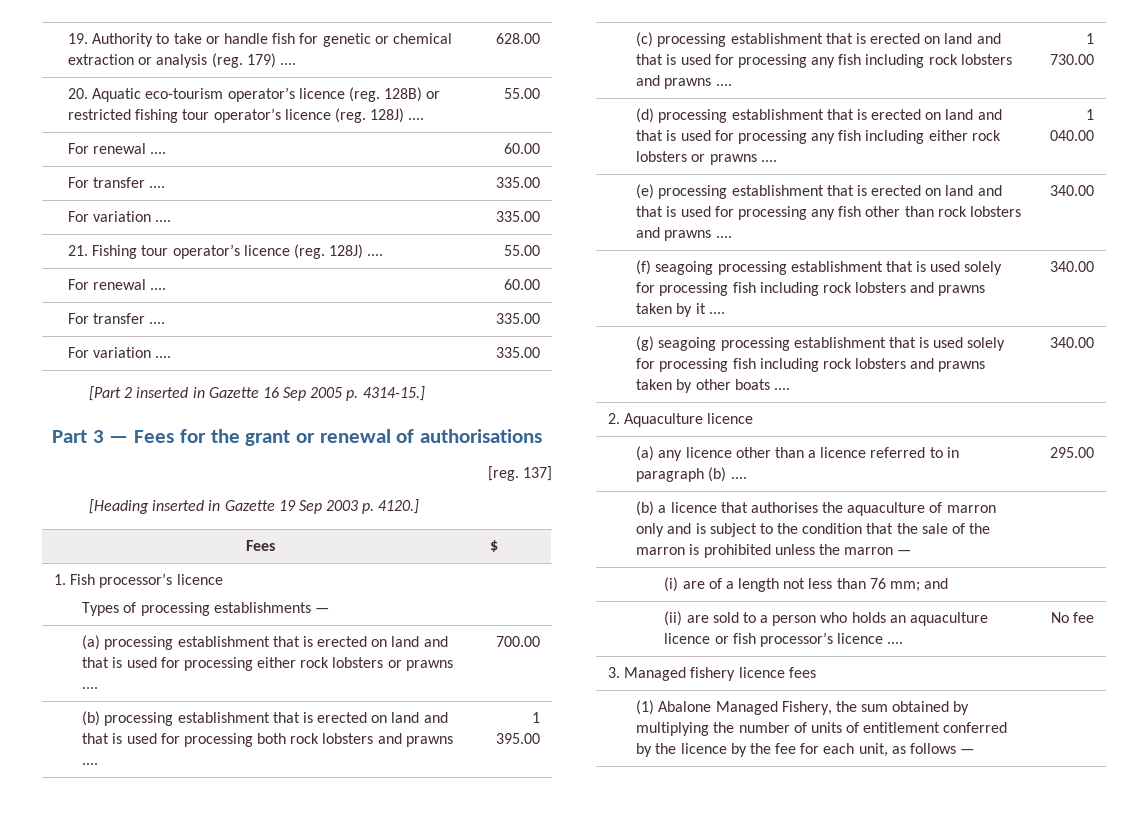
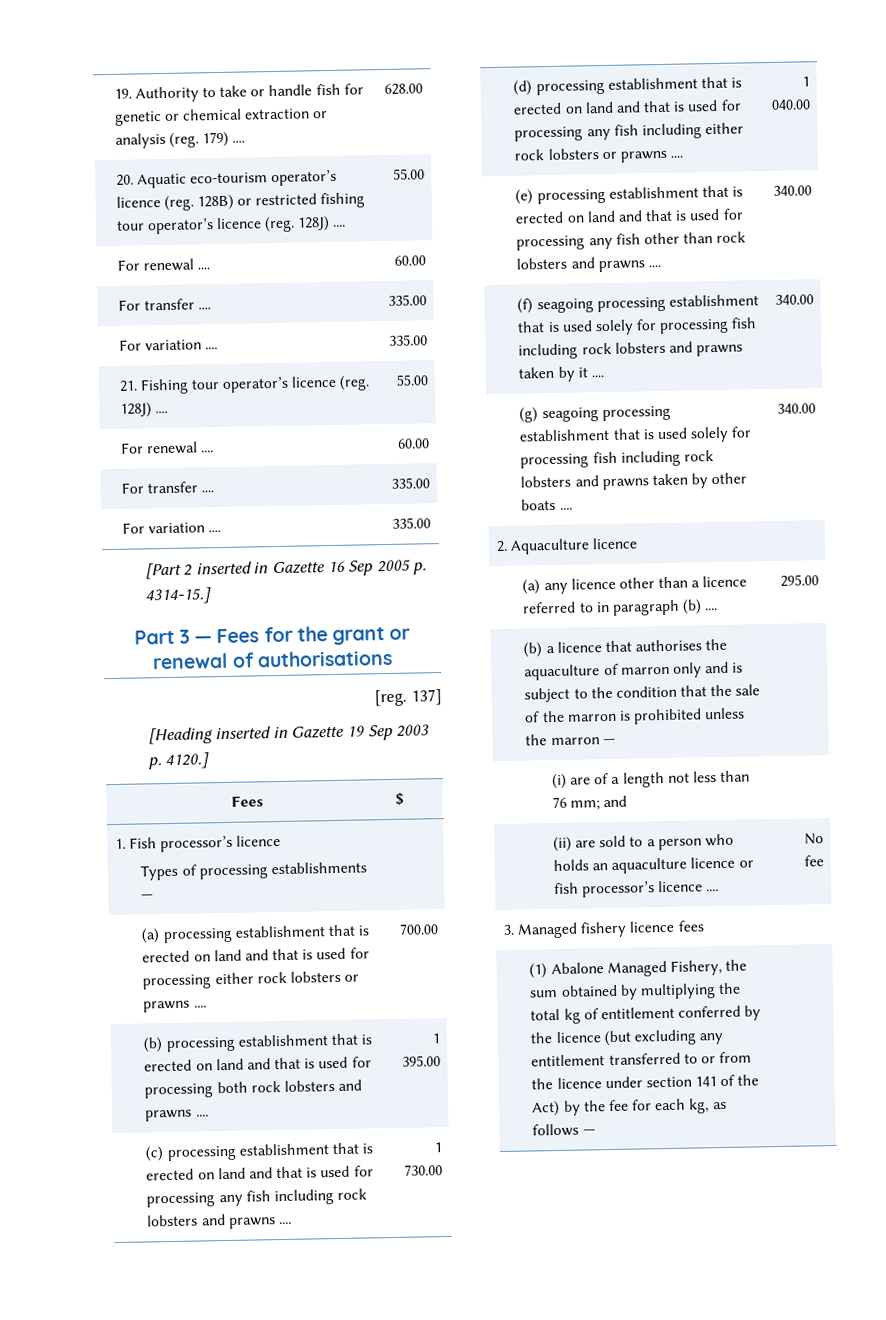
[738,722,842,733] number of units -> [530,1008,581,1024] total kg
(727, 748) none -> [603,1029,725,1047] [531,1051,753,1067] [531,1074,760,1090] [532,1100,561,1117] (but excluding any entitlement transferred to or from the licence under section 141 of the Act)
[858,743,888,757] unit, -> [689,1098,710,1114] kg,

